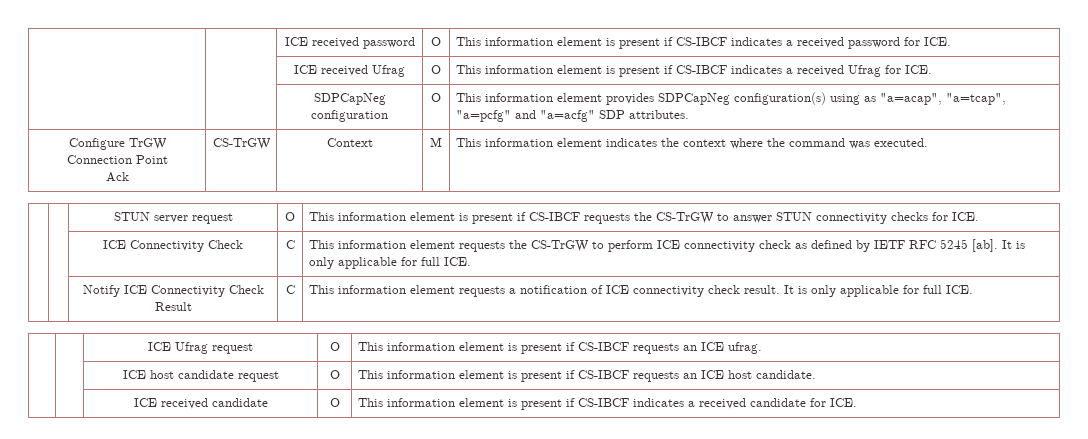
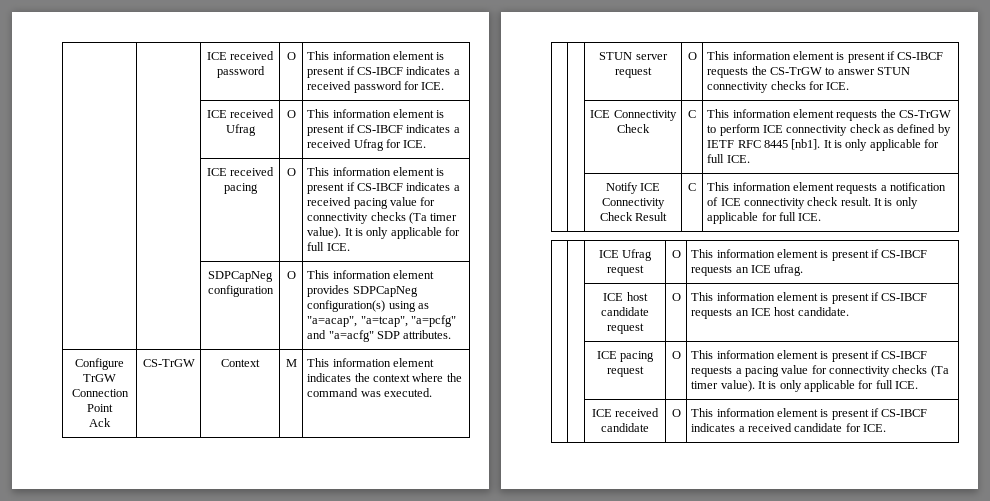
(932, 69) none -> [206,167,275,176] [223,183,258,194] [286,168,296,176] [307,167,445,176] [307,182,460,194] [307,197,436,209] [307,212,458,224] [307,227,461,239] [307,242,350,251] // | | ICE received pacing | O | This information element is present if CS-IBCF indicates a received pacing value for connectivity checks (Ta timer value). It is only applicable for full ICE.
[939,239,998,252] 5245 [ab]. -> [763,139,821,150] 8445 [nb1].
(816, 374) none -> [596,351,655,362] [607,366,644,377] [671,351,681,359] [691,350,928,362] [691,365,949,377] [691,380,919,392] // | | ICE pacing request | O | This information element is present if CS-IBCF requests a pacing value for connectivity checks (Ta timer value). It is only applicable for full ICE.

